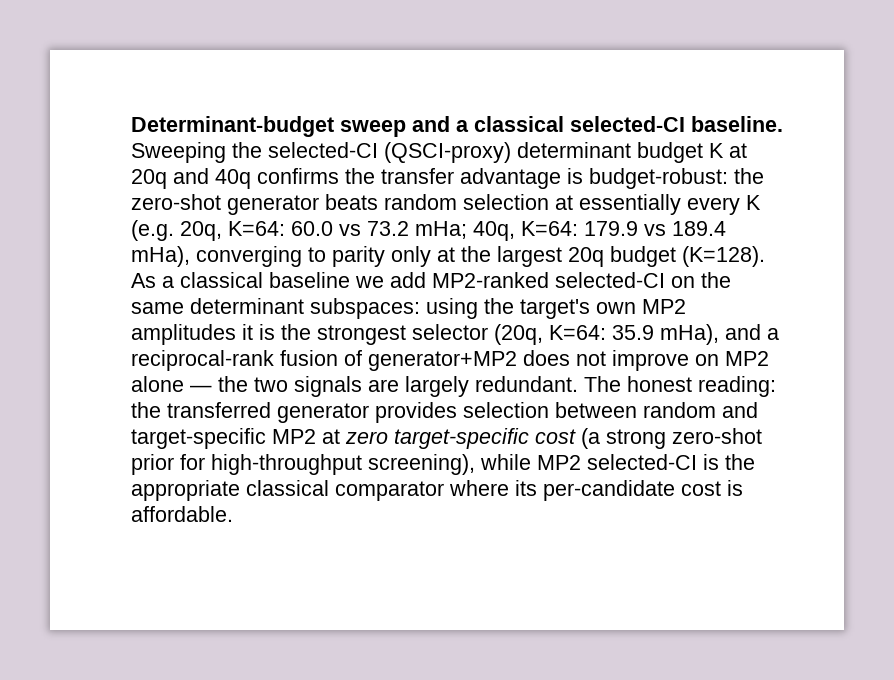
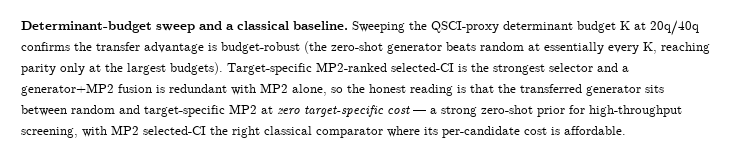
[570,116,685,132] selected-CI -> (289, 25) none
[268,142,511,163] selected-CI (QSCI-proxy) -> [431,21,499,33] QSCI-proxy
[131,168,251,189] 20q and 40q -> [650,20,699,36] 20q/40q
[589,168,764,189] budget-robust: the -> [221,41,327,54] budget-robust (the
[463,194,549,210] selection -> (524, 46) none
[746,195,761,210] [131,220,726,241] [131,246,326,267] K (e.g. 20q, K=64: 60.0 vs 73.2 mHa; 40q, K=64: 179.9 vs 189.4 mHa), converging to -> [643,42,710,54] K, reaching
[568,246,765,267] [131,272,731,288] [131,298,686,319] [131,324,779,345] [131,350,769,371] [131,376,776,397] 20q budget (K=128). As a classical baseline we add MP2-ranked selected-CI on the same determinant subspaces: using the target's own MP2 amplitudes it is the strongest selector (20q, K=64: 35.9 mHa), and a reciprocal-rank fusion of generator+MP2 does not improve on MP2 alone — the two signals are largely redundant. The honest reading: -> [170,62,629,75] [21,83,494,96] budgets). Target-specific MP2-ranked selected-CI is the strongest selector and a generator+MP2 fusion is redundant with MP2 alone, so the honest reading is that
[375,402,549,423] provides selection -> [645,85,664,93] sits
[581,428,600,449] (a -> [413,108,437,114] — a
[368,454,755,475] [131,480,240,501] screening), while MP2 selected-CI is the appropriate -> [21,125,260,138] screening, with MP2 selected-CI the right

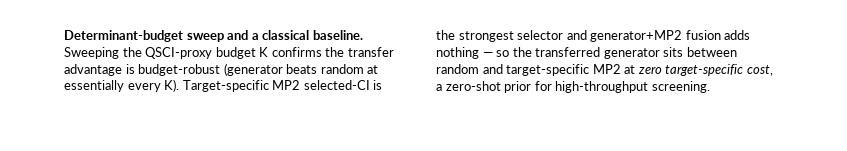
[503,21,573,30] determinant -> (213, 53) none
[634,20,699,36] at 20q/40q -> (269, 52) none
[304,41,442,54] (the zero-shot generator -> [223,63,283,76] (generator
[643,42,710,54] [21,62,387,75] K, reaching parity only at the largest budgets). Target-specific MP2-ranked -> [164,79,301,92] K). Target-specific MP2
[622,66,629,72] a -> (587, 35) none
[156,83,494,96] is redundant with MP2 alone, so the honest reading is that -> [724,30,751,40] [436,47,510,59] adds nothing — so
[387,105,682,117] [21,125,626,138] cost — a strong zero-shot prior for high-throughput screening, with MP2 selected-CI the right classical comparator where its per-candidate cost is affordable. -> [746,65,773,76] [436,81,710,93] cost, a zero-shot prior for high-throughput screening.

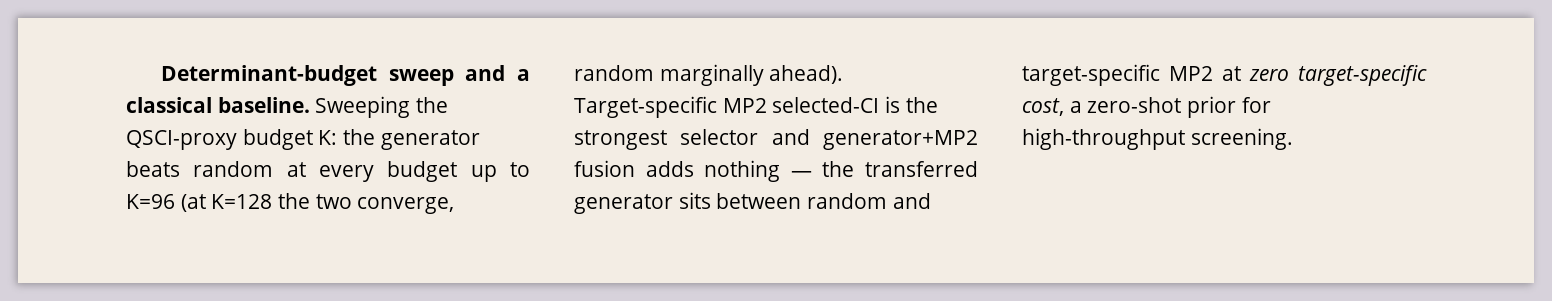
[259,47,394,57] [64,63,379,76] [64,79,180,92] K confirms the transfer advantage is budget-robust (generator beats random at essentially every K). -> [318,129,480,150] [126,161,530,182] [126,193,455,214] [574,64,844,86] K: the generator beats random at every budget up to K=96 (at K=128 the two converge, random marginally ahead).
[496,50,510,57] so -> (812, 174) none

